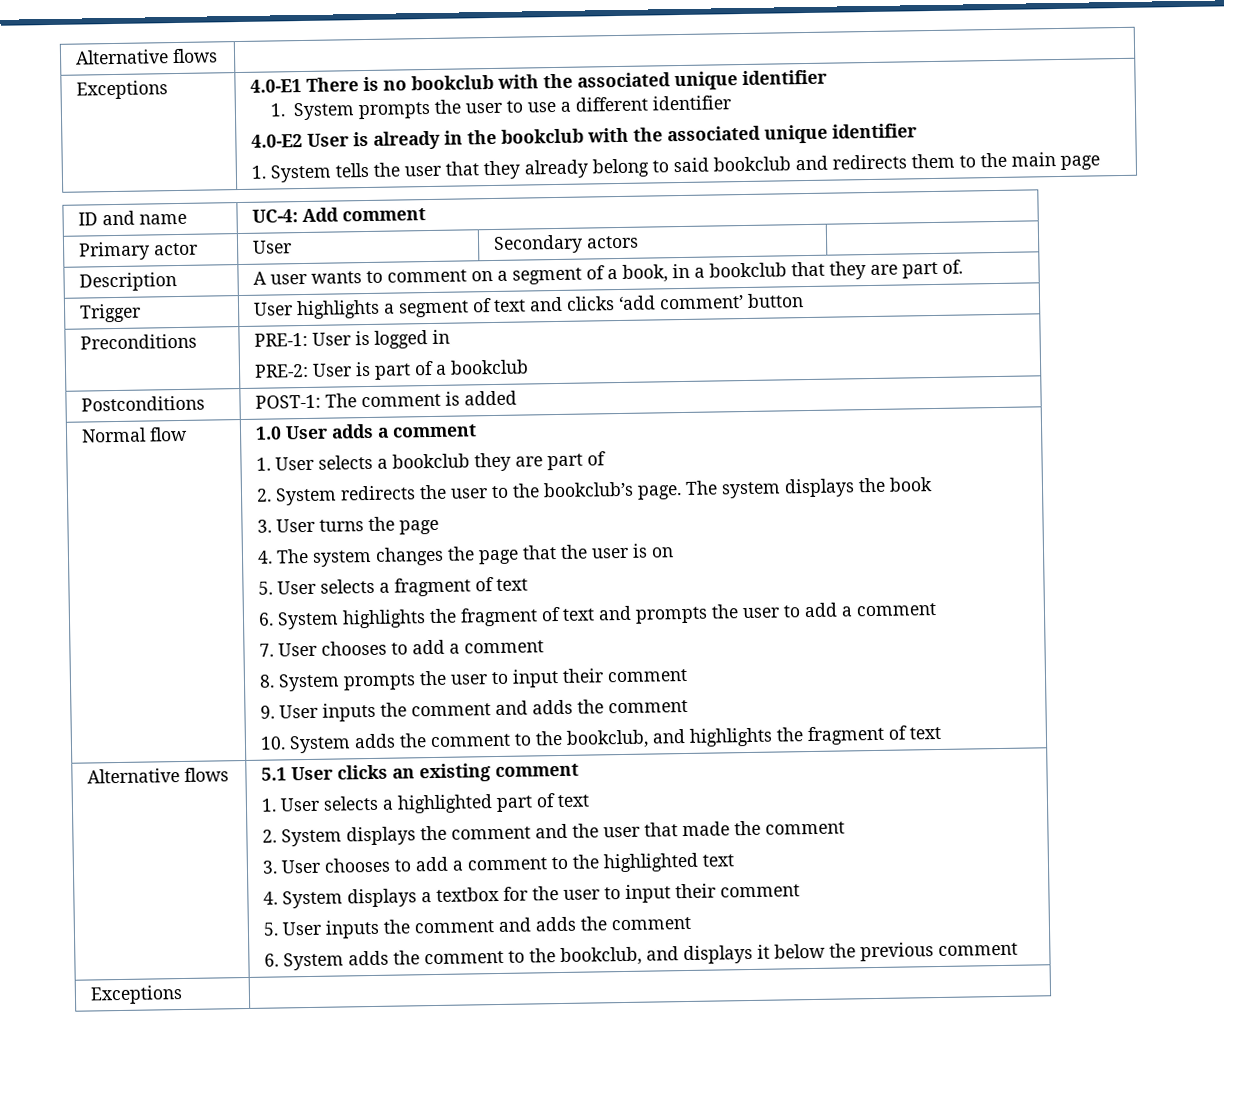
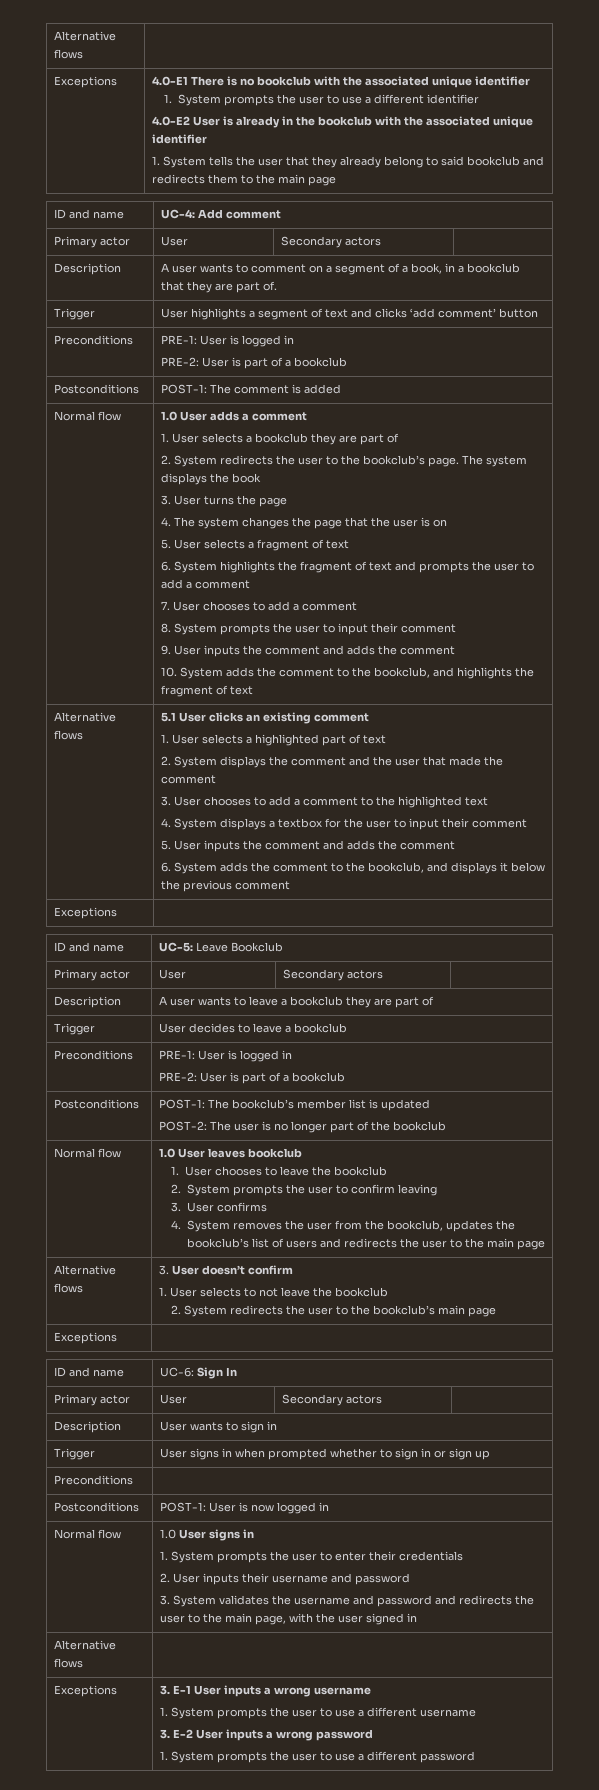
(183, 995) none -> [53,942,124,952] [158,942,283,952] [53,969,130,981] [158,969,186,979] [282,969,383,981] [53,996,121,1008] [158,996,434,1008] [53,1023,95,1035] [158,1023,347,1033] [53,1050,133,1060] [158,1050,292,1062] [158,1072,345,1084] [53,1099,139,1109] [158,1099,430,1111] [158,1121,446,1133] [53,1148,121,1158] [158,1148,302,1158] [171,1166,387,1176] [171,1184,437,1196] [171,1202,267,1212] [171,1220,515,1232] [186,1238,545,1250] [53,1265,116,1275] [53,1283,83,1293] [158,1265,293,1275] [158,1287,388,1297] [171,1305,497,1317] [53,1332,117,1344] [53,1367,124,1377] [159,1367,237,1379] [53,1394,130,1406] [159,1394,187,1404] [281,1394,382,1406] [53,1421,121,1433] [159,1421,277,1433] [53,1448,95,1460] [159,1448,490,1460] [53,1475,133,1485] [53,1502,139,1512] [159,1502,329,1514] [53,1529,121,1539] [159,1529,254,1541] [159,1551,463,1563] [159,1573,410,1585] [159,1595,534,1607] [159,1613,417,1625] [53,1640,116,1650] [53,1658,83,1668] [53,1685,117,1697] [159,1685,371,1697] [159,1707,476,1719] [159,1729,373,1741] [159,1751,475,1763] // ID and name | UC-5: Leave Bookclub // Primary actor | User | Secondary actors | // Description | A user wants to leave a bookclub they are part of // Trigger | User decides to leave a bookclub // Preconditions | PRE-1: User is logged in // PRE-2: User is part of a bookclub // Postconditions | POST-1: The bookclub’s member list is updated // POST-2: The user is no longer part of the bookclub // Normal flow | 1.0 User leaves bookclub // 1. User chooses to leave the bookclub // 2. System prompts the user to confirm leaving // 3. User confirms // 4. System removes the user from the bookclub, updates the bookclub’s list of users and redirects the user to the main page // Alternative flows | 3. User doesn’t confirm // 1. User selects to not leave the bookclub // 2. System redirects the user to the bookclub’s main page // Exceptions | // ID and name | UC-6: Sign In // Primary actor | User | Secondary actors | // Description | User wants to sign in // Trigger | User signs in when prompted whether to sign in or sign up // Preconditions | // Postconditions | POST-1: User is now logged in // Normal flow | 1.0 User signs in // 1. System prompts the user to enter their credentials // 2. User inputs their username and password // 3. System validates the username and password and redirects the user to the main page, with the user signed in // Alternative flows | // Exceptions | 3. E-1 User inputs a wrong username // 1. System prompts the user to use a different username // 3. E-2 User inputs a wrong password // 1. System prompts the user to use a different password

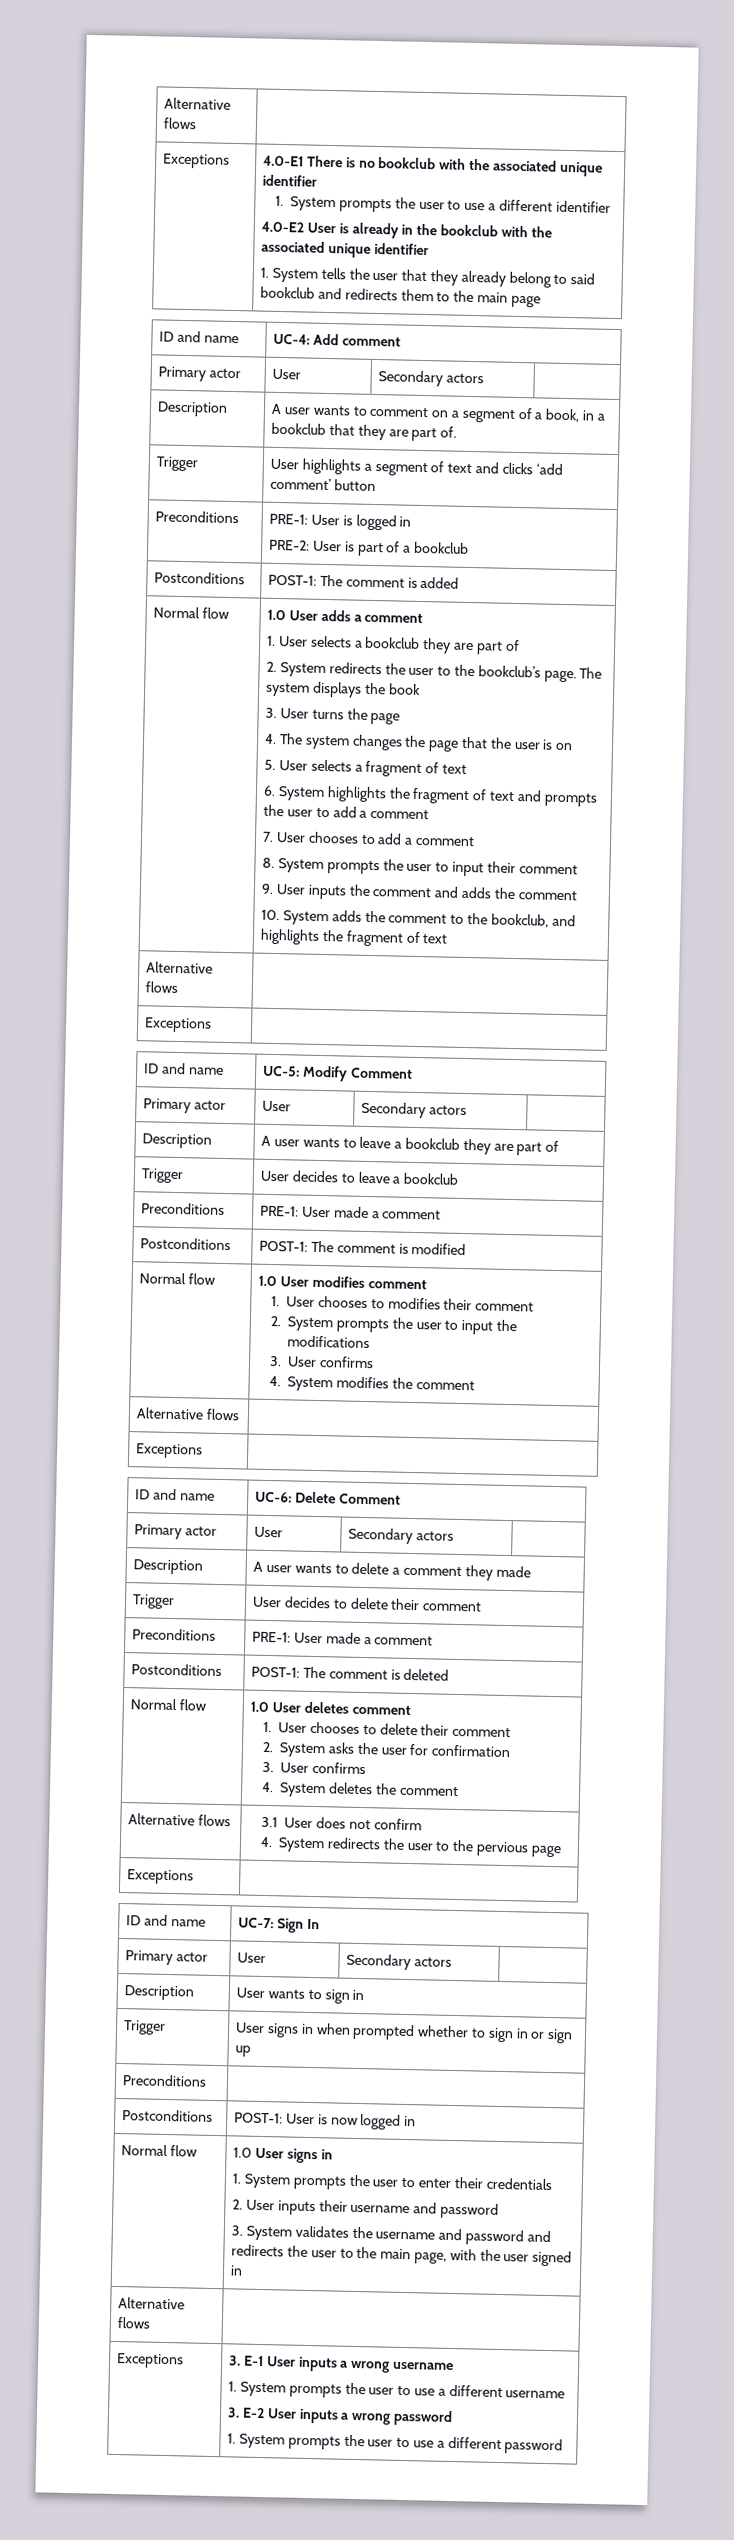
[160,712,369,724] [160,734,386,746] [160,756,503,768] [160,775,216,784] [160,796,488,808] [160,818,527,830] [160,840,455,852] [160,862,545,874] [160,880,290,892] 5.1 User clicks an existing comment // 1. User selects a highlighted part of text // 2. System displays the comment and the user that made the comment // 3. User chooses to add a comment to the highlighted text // 4. System displays a textbox for the user to input their comment // 5. User inputs the comment and adds the comment // 6. System adds the comment to the bookclub, and displays it below the previous comment -> (179, 987) none
[195,942,283,952] Leave Bookclub -> [302,1065,413,1082] Modify Comment
[227,1050,292,1062] [158,1072,345,1084] [53,1099,139,1109] [158,1099,430,1111] [158,1121,446,1133] [53,1148,121,1158] [158,1148,302,1158] [171,1166,387,1176] is logged in // PRE-2: User is part of a bookclub // Postconditions | POST-1: The bookclub’s member list is updated // POST-2: The user is no longer part of the bookclub // Normal flow | 1.0 User leaves bookclub // 1. User chooses to leave the bookclub -> [333,1206,442,1220] [140,1237,232,1251] [259,1240,467,1256] [139,1272,216,1285] [258,1275,427,1290] [271,1295,535,1312] made a comment // Postconditions | POST-1: The comment is modified // Normal flow | 1.0 User modifies comment // 1. User chooses to modifies their comment
[350,1184,437,1196] [171,1202,267,1212] [171,1220,515,1232] [186,1238,545,1250] [53,1265,116,1275] [53,1283,83,1293] [158,1265,293,1275] [158,1287,388,1297] [171,1305,466,1317] confirm leaving // 3. User confirms // 4. System removes the user from the bookclub, updates the bookclub’s list of users and redirects the user to the main page // Alternative flows | 3. User doesn’t confirm // 1. User selects to not leave the bookclub // 2. System redirects the user to the bookclub’s main -> [461,1319,518,1335] [287,1335,371,1349] [269,1355,375,1369] [269,1375,475,1392] [136,1407,241,1421] [136,1443,204,1459] [135,1488,215,1501] [255,1491,401,1505] [134,1524,218,1540] [254,1526,284,1538] [348,1527,455,1545] [133,1559,204,1575] [253,1561,531,1581] [132,1594,176,1610] [252,1596,483,1612] [132,1628,217,1641] [252,1631,434,1646] [131,1663,223,1677] [251,1666,450,1681] [130,1698,207,1711] [250,1701,411,1716] [263,1721,512,1738] [262,1741,512,1758] [262,1761,367,1775] [262,1781,459,1798] [128,1813,232,1827] [261,1816,422,1831] [260,1836,530,1857] input the modifications // 3. User confirms // 4. System modifies the comment // Alternative flows | // Exceptions | // ID and name | UC-6: Delete Comment // Primary actor | User | Secondary actors | // Description | A user wants to delete a comment they made // Trigger | User decides to delete their comment // Preconditions | PRE-1: User made a comment // Postconditions | POST-1: The comment is deleted // Normal flow | 1.0 User deletes comment // 1. User chooses to delete their comment // 2. System asks the user for confirmation // 3. User confirms // 4. System deletes the comment // Alternative flows | 3.1 User does not confirm // 4. System redirects the user to the pervious
[159,1367,194,1377] UC-6: -> [238,1917,275,1929] UC-7:

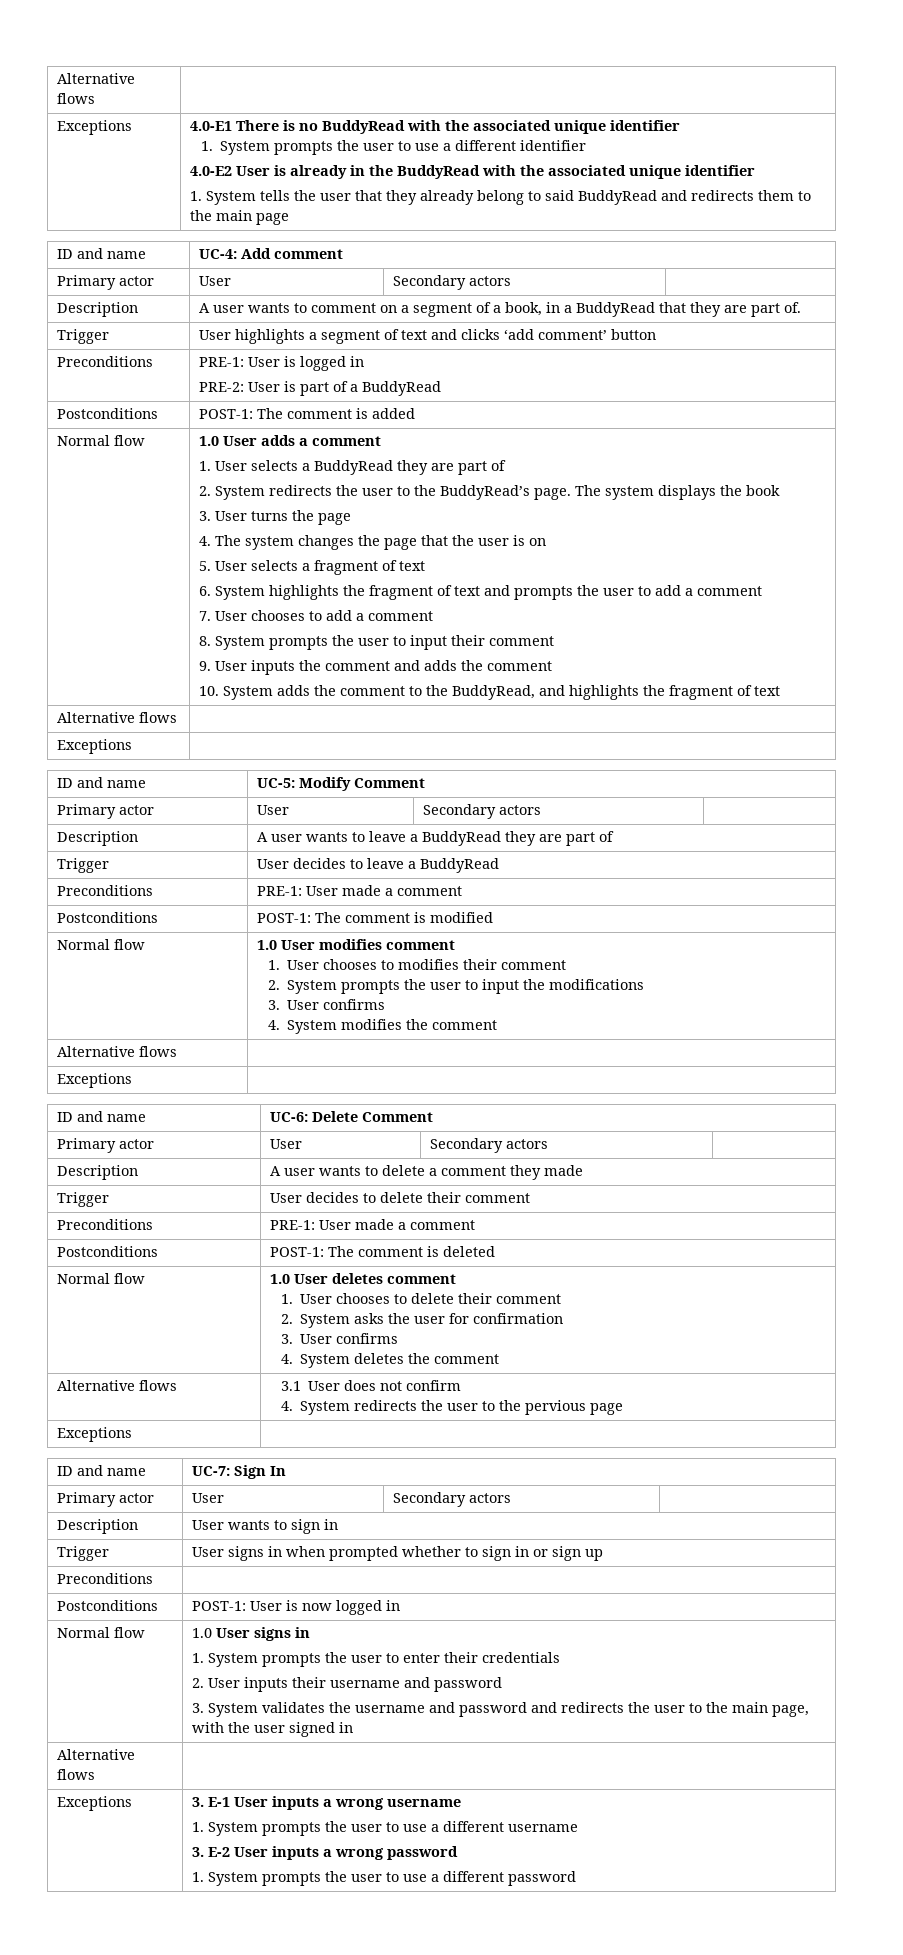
[378,156,437,170] bookclub -> [321,120,405,134] BuddyRead
[439,224,498,237] bookclub -> [396,165,480,179] BuddyRead
[260,286,316,299] bookclub -> [577,190,657,205] BuddyRead
[271,422,327,435] bookclub -> [575,302,655,317] BuddyRead
[413,541,469,554] bookclub -> [361,381,441,396] BuddyRead
[365,636,421,649] bookclub -> [313,460,393,475] BuddyRead
[477,665,541,678] bookclub’s -> [439,485,530,500] BuddyRead’s
[490,913,549,928] bookclub, -> [451,685,535,700] BuddyRead,
[404,1137,460,1150] bookclub -> [421,831,501,846] BuddyRead
[403,1172,460,1185] bookclub -> [419,858,499,873] BuddyRead

